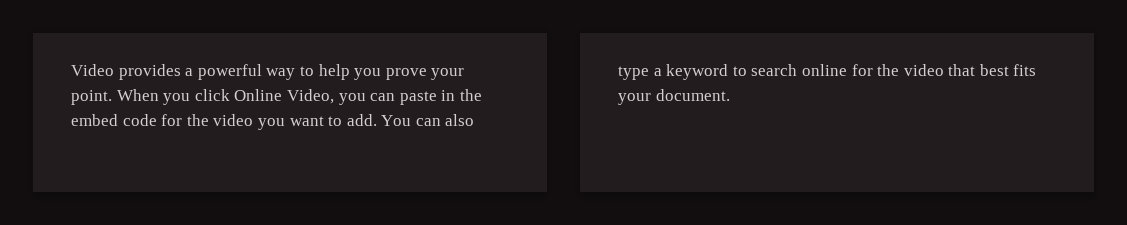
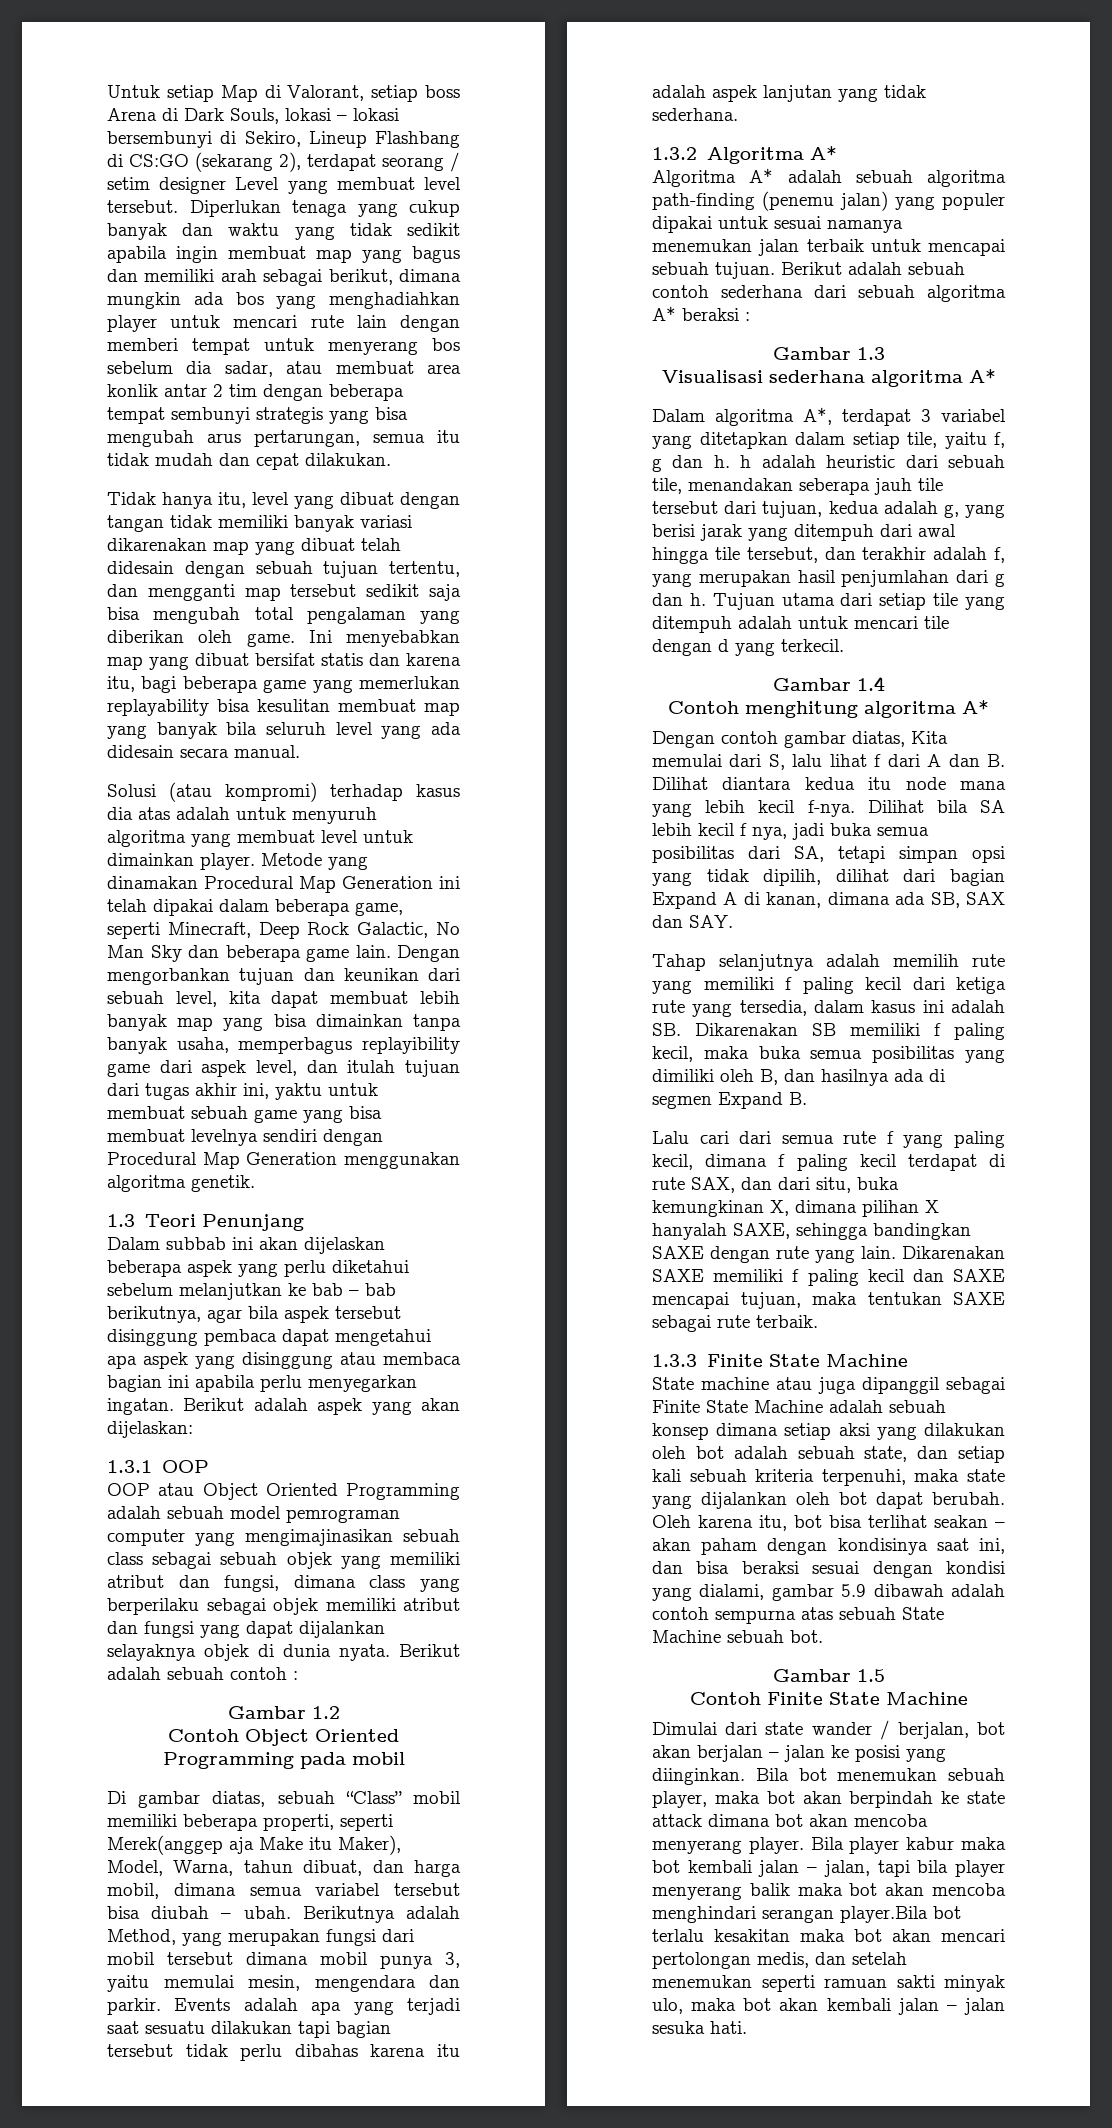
[71,64,465,80] [71,89,482,105] [71,114,475,130] [618,64,1037,80] [618,89,730,105] Video provides a powerful way to help you prove your point. When you click Online Video, you can paste in the embed code for the video you want to add. You can also type a keyword to search online for the video that best fits your document. -> [107,85,460,102] [107,108,399,124] [107,131,460,148] [107,152,460,172] [107,177,461,194] [107,200,460,217] [107,223,460,240] [107,246,460,263] [107,269,461,286] [107,292,460,309] [107,315,460,332] [107,338,460,355] [107,361,461,377] [107,384,404,401] [107,407,408,424] [107,430,460,447] [107,453,391,470] [107,492,460,509] [107,515,412,532] [107,538,401,555] [107,561,460,578] [107,584,461,601] [107,607,460,624] [107,630,460,647] [107,653,461,670] [107,676,460,693] [107,699,460,716] [107,722,461,739] [107,745,300,758] [107,782,460,802] [107,807,377,824] [107,830,413,847] [107,853,368,870] [107,876,460,893] [107,899,403,916] [107,922,461,939] [107,945,460,962] [107,968,460,985] [107,991,461,1008] [107,1014,461,1031] [107,1037,460,1054] [107,1060,460,1077] [107,1083,378,1100] [107,1106,382,1123] [107,1129,383,1146] [107,1152,460,1169] [107,1175,255,1192] [107,1214,304,1231] [107,1237,385,1254] [107,1260,409,1277] [107,1283,396,1300] [107,1306,401,1323] [107,1329,431,1346] [107,1352,461,1369] [107,1375,417,1392] [107,1398,460,1415] [107,1421,193,1438] [107,1460,209,1473] [107,1483,460,1500] [107,1506,400,1523] [107,1529,460,1546] [107,1552,460,1569] [107,1575,460,1592] [107,1598,460,1615] [107,1621,385,1638] [107,1644,460,1661] [107,1667,298,1680] [227,1706,340,1719] [168,1729,399,1746] [162,1752,405,1769] [107,1791,461,1808] [107,1814,393,1831] [107,1835,401,1855] [107,1860,461,1877] [107,1883,460,1899] [107,1906,460,1923] [107,1929,414,1946] [107,1952,460,1969] [107,1975,460,1992] [107,1998,460,2015] [107,2021,391,2038] [107,2044,460,2061] [652,85,926,102] [652,108,738,121] [652,146,837,164] [652,168,1006,187] [652,191,1005,211] [652,216,903,233] [652,239,1005,256] [652,262,965,279] [652,285,1006,302] [652,306,750,321] [772,347,885,360] [661,369,996,387] [652,407,1006,426] [652,432,1005,449] [652,455,1005,472] [652,478,943,495] [652,501,1005,518] [652,524,956,541] [652,547,1005,564] [652,570,1005,587] [652,593,1005,610] [652,616,949,633] [652,639,844,656] [772,676,885,691] [668,700,989,718] [652,731,948,748] [652,754,1006,770] [652,777,1006,790] [652,800,1005,817] [652,823,929,840] [652,846,1005,863] [652,869,1005,886] [652,892,1005,909] [652,915,733,928] [652,954,1005,971] [652,977,1006,994] [652,1000,1005,1017] [652,1023,1005,1040] [652,1046,1005,1063] [652,1069,945,1086] [652,1092,807,1109] [652,1131,1005,1148] [652,1154,1005,1171] [652,1177,899,1193] [652,1200,939,1217] [652,1223,971,1240] [652,1246,1005,1263] [652,1269,1005,1286] [652,1292,1005,1309] [652,1315,818,1332] [652,1354,908,1367] [652,1377,1005,1394] [652,1400,946,1413] [652,1423,1005,1440] [652,1446,1005,1463] [652,1469,1005,1486] [652,1492,1005,1509] [652,1515,1005,1531] [652,1538,1005,1555] [652,1561,1005,1578] [652,1584,1005,1601] [652,1607,944,1624] [652,1630,823,1643] [772,1669,885,1682] [689,1692,968,1705] [652,1720,1005,1740] [652,1745,946,1762] [652,1768,1005,1785] [652,1791,1005,1808] [652,1814,928,1827] [652,1837,1006,1854] [652,1860,1005,1877] [652,1883,1006,1900] [652,1906,961,1923] [652,1929,1005,1942] [652,1952,907,1969] [652,1975,1005,1992] [652,1998,1005,2015] [652,2021,747,2034] Untuk setiap Map di Valorant, setiap boss Arena di Dark Souls, lokasi – lokasi bersembunyi di Sekiro, Lineup Flashbang di CS:GO (sekarang 2), terdapat seorang / setim designer Level yang membuat level tersebut. Diperlukan tenaga yang cukup banyak dan waktu yang tidak sedikit apabila ingin membuat map yang bagus dan memiliki arah sebagai berikut, dimana mungkin ada bos yang menghadiahkan player untuk mencari rute lain dengan memberi tempat untuk menyerang bos sebelum dia sadar, atau membuat area konlik antar 2 tim dengan beberapa tempat sembunyi strategis yang bisa mengubah arus pertarungan, semua itu tidak mudah dan cepat dilakukan. // Tidak hanya itu, level yang dibuat dengan tangan tidak memiliki banyak variasi dikarenakan map yang dibuat telah didesain dengan sebuah tujuan tertentu, dan mengganti map tersebut sedikit saja bisa mengubah total pengalaman yang diberikan oleh game. Ini menyebabkan map yang dibuat bersifat statis dan karena itu, bagi beberapa game yang memerlukan replayability bisa kesulitan membuat map yang banyak bila seluruh level yang ada didesain secara manual. // Solusi (atau kompromi) terhadap kasus dia atas adalah untuk menyuruh algoritma yang membuat level untuk dimainkan player. Metode yang dinamakan Procedural Map Generation ini telah dipakai dalam beberapa game, seperti Minecraft, Deep Rock Galactic, No Man Sky dan beberapa game lain. Dengan mengorbankan tujuan dan keunikan dari sebuah level, kita dapat membuat lebih banyak map yang bisa dimainkan tanpa banyak usaha, memperbagus replayibility game dari aspek level, dan itulah tujuan dari tugas akhir ini, yaktu untuk membuat sebuah game yang bisa membuat levelnya sendiri dengan Procedural Map Generation menggunakan algoritma genetik. // 1.3 Teori Penunjang // Dalam subbab ini akan dijelaskan beberapa aspek yang perlu diketahui sebelum melanjutkan ke bab – bab berikutnya, agar bila aspek tersebut disinggung pembaca dapat mengetahui apa aspek yang disinggung atau membaca bagian ini apabila perlu menyegarkan ingatan. Berikut adalah aspek yang akan dijelaskan: // 1.3.1 OOP // OOP atau Object Oriented Programming adalah sebuah model pemrograman computer yang mengimajinasikan sebuah class sebagai sebuah objek yang memiliki atribut dan fungsi, dimana class yang berperilaku sebagai objek memiliki atribut dan fungsi yang dapat dijalankan selayaknya objek di dunia nyata. Berikut adalah sebuah contoh : // Gambar 1.2 // Contoh Object Oriented Programming pada mobil // Di gambar diatas, sebuah “Class” mobil memiliki beberapa properti, seperti Merek(anggep aja Make itu Maker), Model, Warna, tahun dibuat, dan harga mobil, dimana semua variabel tersebut bisa diubah – ubah. Berikutnya adalah Method, yang merupakan fungsi dari mobil tersebut dimana mobil punya 3, yaitu memulai mesin, mengendara dan parkir. Events adalah apa yang terjadi saat sesuatu dilakukan tapi bagian tersebut tidak perlu dibahas karena itu adalah aspek lanjutan yang tidak sederhana. // 1.3.2 Algoritma A* // Algoritma A* adalah sebuah algoritma path-finding (penemu jalan) yang populer dipakai untuk sesuai namanya menemukan jalan terbaik untuk mencapai sebuah tujuan. Berikut adalah sebuah contoh sederhana dari sebuah algoritma A* beraksi : // Gambar 1.3 // Visualisasi sederhana algoritma A* // Dalam algoritma A*, terdapat 3 variabel yang ditetapkan dalam setiap tile, yaitu f, g dan h. h adalah heuristic dari sebuah tile, menandakan seberapa jauh tile tersebut dari tujuan, kedua adalah g, yang berisi jarak yang ditempuh dari awal hingga tile tersebut, dan terakhir adalah f, yang merupakan hasil penjumlahan dari g dan h. Tujuan utama dari setiap tile yang ditempuh adalah untuk mencari tile dengan d yang terkecil. // Gambar 1.4 // Contoh menghitung algoritma A* // Dengan contoh gambar diatas, Kita memulai dari S, lalu lihat f dari A dan B. Dilihat diantara kedua itu node mana yang lebih kecil f-nya. Dilihat bila SA lebih kecil f nya, jadi buka semua posibilitas dari SA, tetapi simpan opsi yang tidak dipilih, dilihat dari bagian Expand A di kanan, dimana ada SB, SAX dan SAY. // Tahap selanjutnya adalah memilih rute yang memiliki f paling kecil dari ketiga rute yang tersedia, dalam kasus ini adalah SB. Dikarenakan SB memiliki f paling kecil, maka buka semua posibilitas yang dimiliki oleh B, dan hasilnya ada di segmen Expand B. // Lalu cari dari semua rute f yang paling kecil, dimana f paling kecil terdapat di rute SAX, dan dari situ, buka kemungkinan X, dimana pilihan X hanyalah SAXE, sehingga bandingkan SAXE dengan rute yang lain. Dikarenakan SAXE memiliki f paling kecil dan SAXE mencapai tujuan, maka tentukan SAXE sebagai rute terbaik. // 1.3.3 Finite State Machine // State machine atau juga dipanggil sebagai Finite State Machine adalah sebuah konsep dimana setiap aksi yang dilakukan oleh bot adalah sebuah state, dan setiap kali sebuah kriteria terpenuhi, maka state yang dijalankan oleh bot dapat berubah. Oleh karena itu, bot bisa terlihat seakan – akan paham dengan kondisinya saat ini, dan bisa beraksi sesuai dengan kondisi yang dialami, gambar 5.9 dibawah adalah contoh sempurna atas sebuah State Machine sebuah bot. // Gambar 1.5 // Contoh Finite State Machine // Dimulai dari state wander / berjalan, bot akan berjalan – jalan ke posisi yang diinginkan. Bila bot menemukan sebuah player, maka bot akan berpindah ke state attack dimana bot akan mencoba menyerang player. Bila player kabur maka bot kembali jalan – jalan, tapi bila player menyerang balik maka bot akan mencoba menghindari serangan player.Bila bot terlalu kesakitan maka bot akan mencari pertolongan medis, dan setelah menemukan seperti ramuan sakti minyak ulo, maka bot akan kembali jalan – jalan sesuka hati.

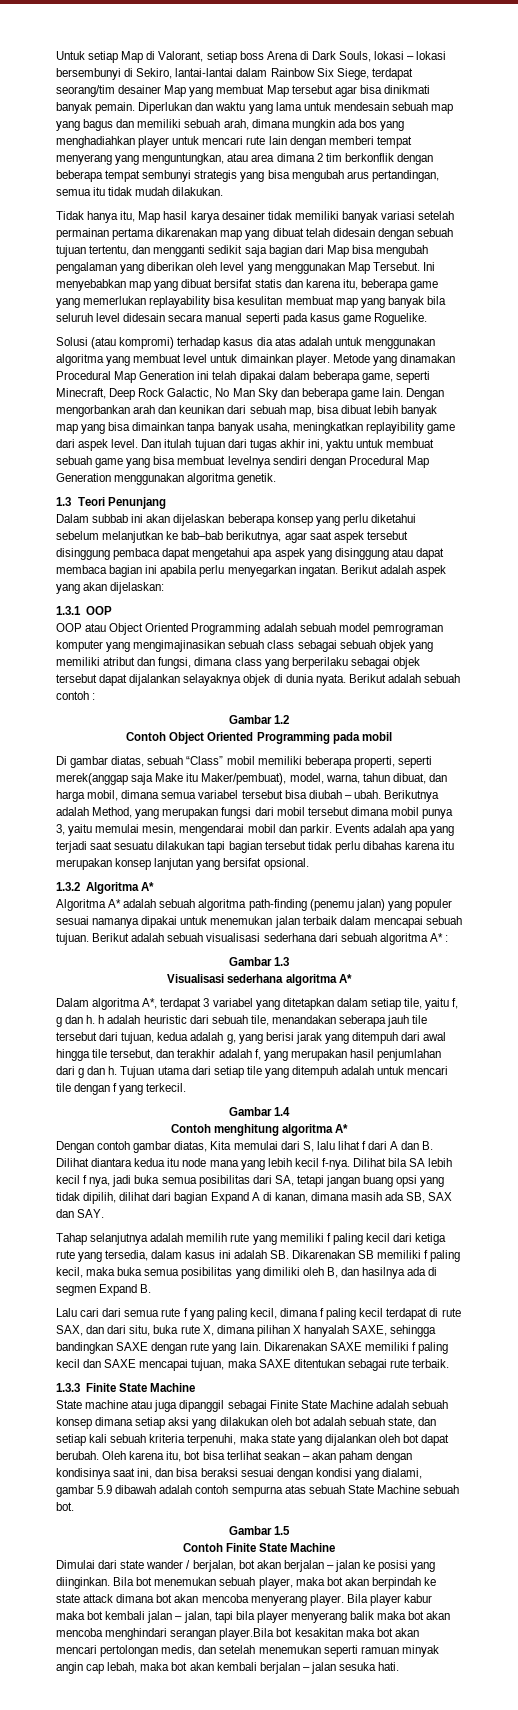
[308,131,460,148] [107,152,460,172] [107,177,461,194] [107,200,460,217] [107,223,460,240] [107,246,306,263] Lineup Flashbang di CS:GO (sekarang 2), terdapat seorang / setim designer Level yang membuat level tersebut. Diperlukan tenaga yang cukup banyak dan waktu yang tidak sedikit apabila ingin membuat -> [175,68,413,80] [56,85,430,97] [56,102,428,114] lantai-lantai dalam Rainbow Six Siege, terdapat seorang/tim desainer Map yang membuat Map tersebut agar bisa dinikmati banyak pemain. Diperlukan dan waktu yang lama untuk mendesain sebuah
[220,269,393,286] arah sebagai berikut, -> [184,119,249,130] sebuah arah,
[264,338,460,355] [107,361,461,377] [107,384,207,397] untuk menyerang bos sebelum dia sadar, atau membuat area konlik antar -> [56,153,315,165] menyerang yang menguntungkan, atau area dimana
(257, 390) none -> [344,153,394,162] berkonflik
[254,430,360,447] pertarungan, -> [371,170,439,182] pertandingan,
[219,453,299,470] dan cepat -> (170, 191) none
[252,492,460,509] [107,515,164,532] level yang dibuat dengan tangan -> [138,211,265,223] Map hasil karya desainer
(412, 521) none -> [418,211,455,220] [56,228,155,240] setelah permainan pertama
[244,584,461,601] [107,607,294,624] map tersebut sedikit saja bisa mengubah total -> [208,245,429,257] sedikit saja bagian dari Map bisa mengubah
[246,633,295,647] game. -> [220,262,420,274] level yang menggunakan Map Tersebut.
[141,676,177,693] bagi -> (358, 284) none
[381,722,461,739] [107,745,300,758] yang ada didesain secara manual. -> [123,313,427,325] didesain secara manual seperti pada kasus game Roguelike.
[292,807,377,824] menyuruh -> [364,337,435,349] menggunakan
[239,968,295,985] tujuan -> [133,405,156,414] arah
[175,991,409,1008] level, kita dapat membuat -> [288,405,372,417] map, bisa dibuat
[238,1037,353,1054] memperbagus -> [292,422,363,434] meningkatkan
[255,1060,338,1076] level, dan -> [111,439,162,448] level. Dan
[187,1260,232,1277] aspek -> [276,514,313,526] konsep
[312,1283,396,1296] bab – bab -> [181,531,224,540] bab–bab
[248,1306,279,1319] bila -> [309,531,332,540] saat
(376, 1358) none -> [415,548,444,560] dapat
[107,1529,185,1546] computer -> [56,640,103,652] komputer
[325,1598,460,1611] [107,1621,240,1638] memiliki atribut dan fungsi yang -> [56,674,97,683] tersebut
[107,1835,401,1855] [107,1860,234,1876] Merek(anggep aja Make itu Maker), Model, Warna, -> [56,773,360,785] merek(anggap saja Make itu Maker/pembuat), model, warna,
[314,1975,416,1992] mengendara -> [179,824,276,836] mengendarai mobil
[652,85,926,102] [652,108,738,121] adalah aspek lanjutan yang tidak sederhana. -> [56,858,309,870] merupakan konsep lanjutan yang bersifat opsional.
[652,216,903,233] dipakai untuk sesuai namanya -> [56,916,208,928] sesuai namanya dipakai untuk
[870,239,921,252] untuk -> [339,916,371,925] dalam
[652,285,709,298] contoh -> [206,933,261,942] visualisasi
[682,308,739,321] beraksi -> (443, 937) none
[718,639,729,652] d -> [113,1083,118,1092] f
[899,846,958,863] simpan -> [326,1175,394,1187] jangan buang
(890, 898) none -> [351,1192,383,1201] masih
[652,1200,764,1217] kemungkinan -> [180,1325,200,1334] rute
[867,1292,1005,1305] tentukan SAXE -> [258,1359,345,1368] SAXE ditentukan
[652,1929,704,1942] terlalu -> (293, 1632) none
[896,1975,1005,1992] [652,1998,683,2014] sakti minyak ulo, -> [401,1645,439,1657] [56,1662,138,1674] minyak angin cap lebah,
[897,1998,939,2015] jalan -> [259,1662,300,1674] berjalan

